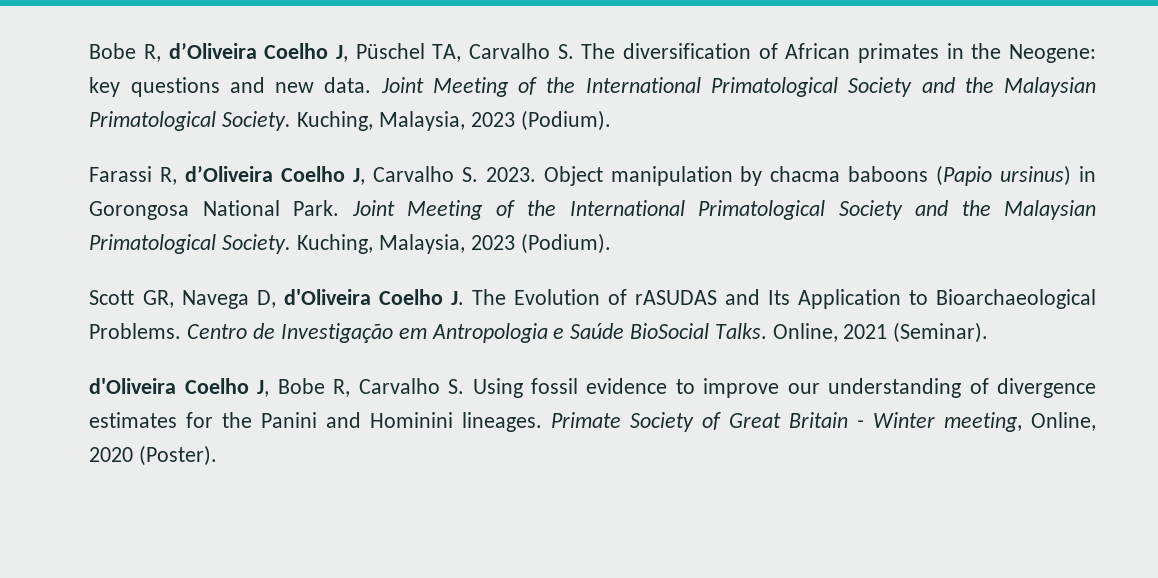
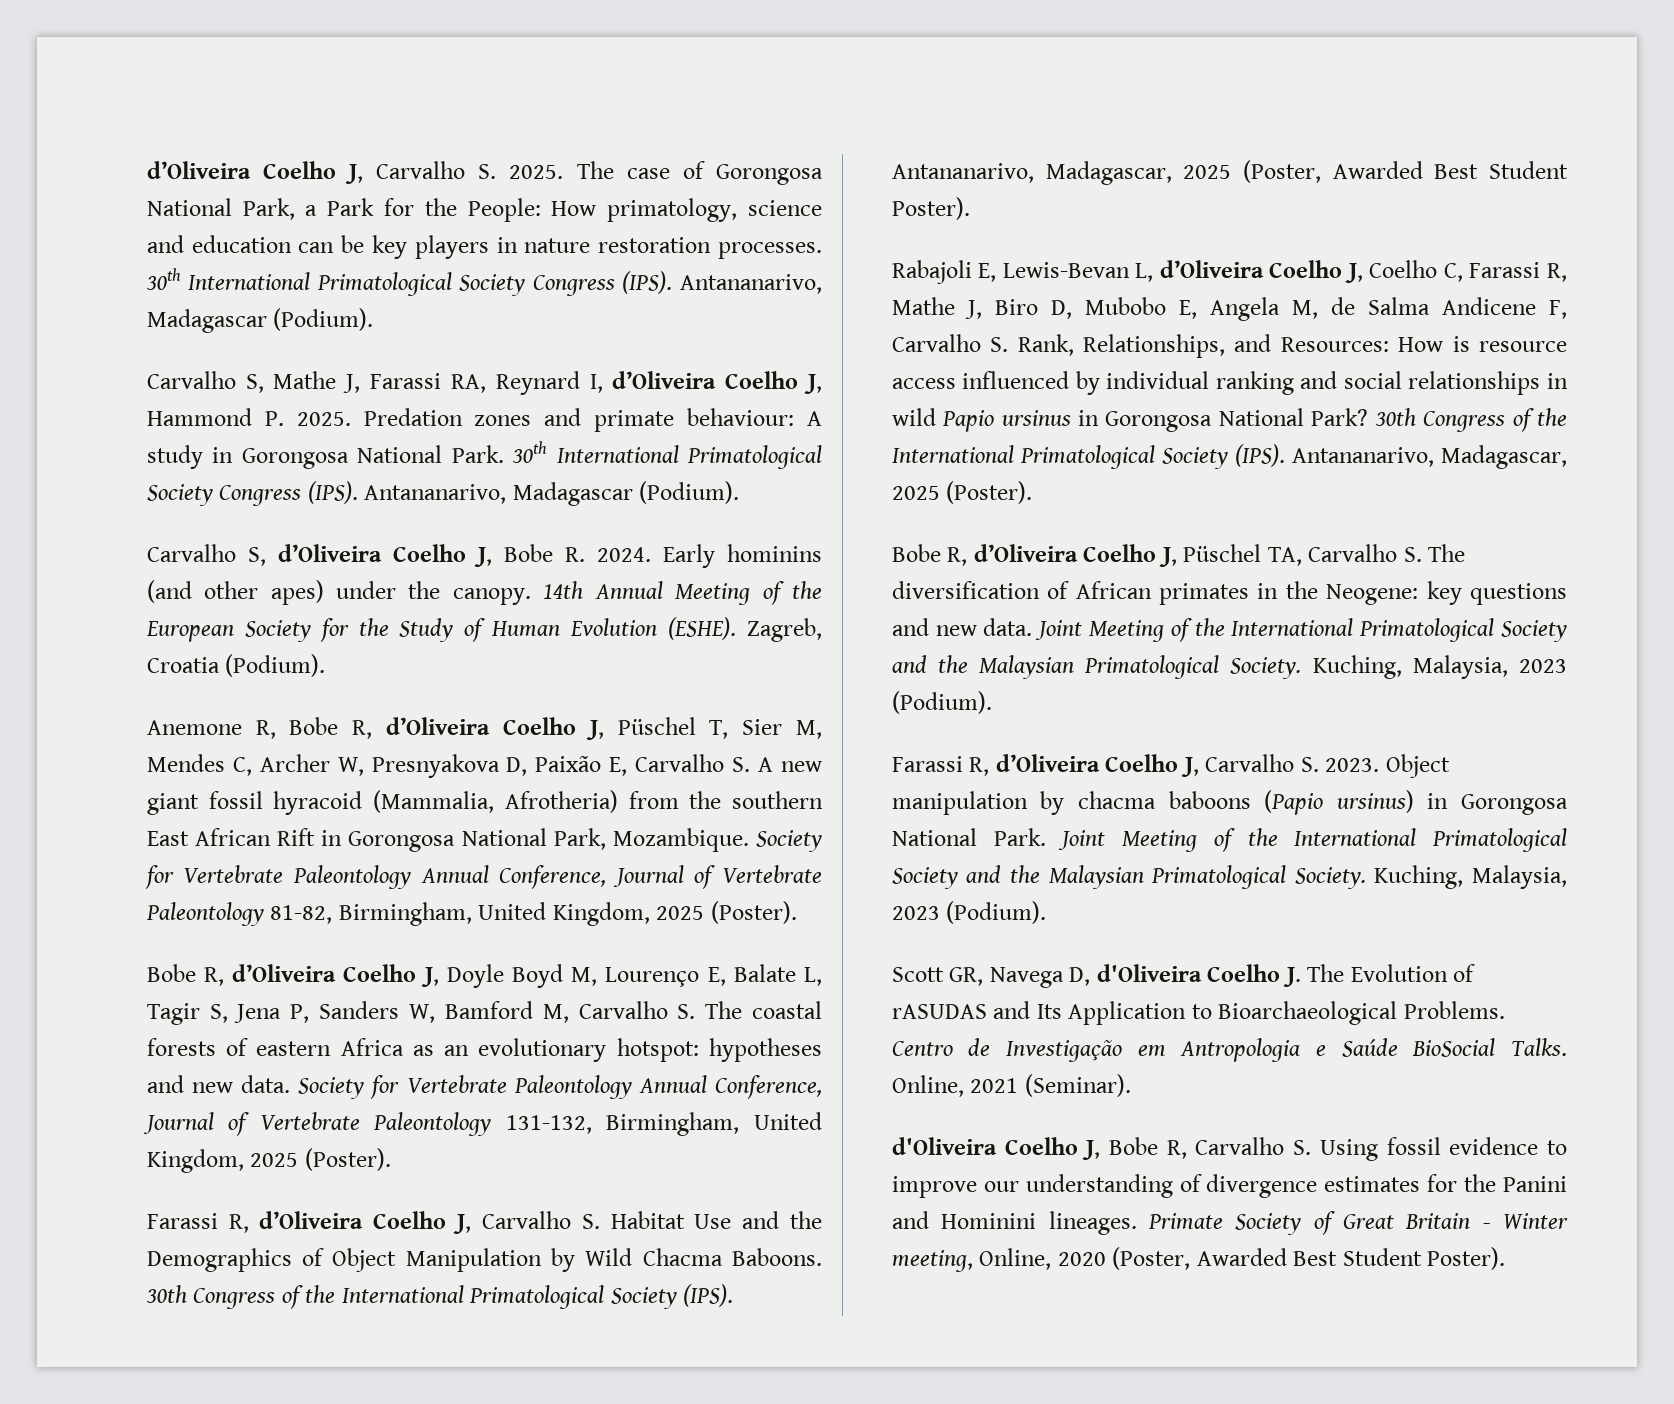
(89, 51) none -> [146,161,823,185] [146,198,822,222] [146,235,822,259] [145,268,822,296] [146,308,374,333] [146,371,822,395] [146,408,822,432] [146,441,822,469] [146,481,740,506] [146,544,822,568] [146,580,822,605] [145,617,822,642] [146,654,326,677] [146,717,822,740] [146,754,822,778] [146,790,823,815] [146,828,822,852] [144,865,822,889] [145,901,797,926] [146,964,823,988] [146,1001,822,1025] [146,1038,822,1062] [146,1075,822,1099] [142,1112,822,1136] [146,1148,391,1173] [146,1211,822,1234] [146,1248,822,1272] [145,1284,734,1309] [891,160,1568,185] [891,197,970,220] [891,260,1567,284] [891,297,1567,321] [891,334,1567,358] [891,371,1568,395] [891,408,1567,432] [891,444,1567,469] [891,481,1033,504] d’Oliveira Coelho J, Carvalho S. 2025. The case of Gorongosa National Park, a Park for the People: How primatology, science and education can be key players in nature restoration processes. 30th International Primatological Society Congress (IPS). Antananarivo, Madagascar (Podium). // Carvalho S, Mathe J, Farassi RA, Reynard I, d’Oliveira Coelho J, Hammond P. 2025. Predation zones and primate behaviour: A study in Gorongosa National Park. 30th International Primatological Society Congress (IPS). Antananarivo, Madagascar (Podium). // Carvalho S, d’Oliveira Coelho J, Bobe R. 2024. Early hominins (and other apes) under the canopy. 14th Annual Meeting of the European Society for the Study of Human Evolution (ESHE). Zagreb, Croatia (Podium). // Anemone R, Bobe R, d’Oliveira Coelho J, Püschel T, Sier M, Mendes C, Archer W, Presnyakova D, Paixão E, Carvalho S. A new giant fossil hyracoid (Mammalia, Afrotheria) from the southern East African Rift in Gorongosa National Park, Mozambique. Society for Vertebrate Paleontology Annual Conference, Journal of Vertebrate Paleontology 81-82, Birmingham, United Kingdom, 2025 (Poster). // Bobe R, d’Oliveira Coelho J, Doyle Boyd M, Lourenço E, Balate L, Tagir S, Jena P, Sanders W, Bamford M, Carvalho S. The coastal forests of eastern Africa as an evolutionary hotspot: hypotheses and new data. Society for Vertebrate Paleontology Annual Conference, Journal of Vertebrate Paleontology 131-132, Birmingham, United Kingdom, 2025 (Poster). // Farassi R, d’Oliveira Coelho J, Carvalho S. Habitat Use and the Demographics of Object Manipulation by Wild Chacma Baboons. 30th Congress of the International Primatological Society (IPS). Antananarivo, Madagascar, 2025 (Poster, Awarded Best Student Poster). // Rabajoli E, Lewis-Bevan L, d’Oliveira Coelho J, Coelho C, Farassi R, Mathe J, Biro D, Mubobo E, Angela M, de Salma Andicene F, Carvalho S. Rank, Relationships, and Resources: How is resource access influenced by individual ranking and social relationships in wild Papio ursinus in Gorongosa National Park? 30th Congress of the International Primatological Society (IPS). Antananarivo, Madagascar, 2025 (Poster). //
[139,445,218,466] (Poster). -> [1112,1247,1506,1270] (Poster, Awarded Best Student Poster).

